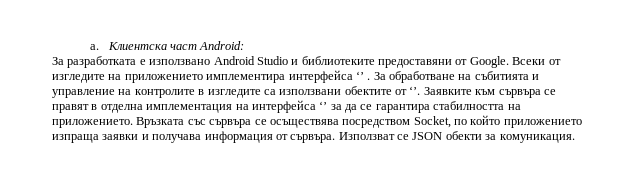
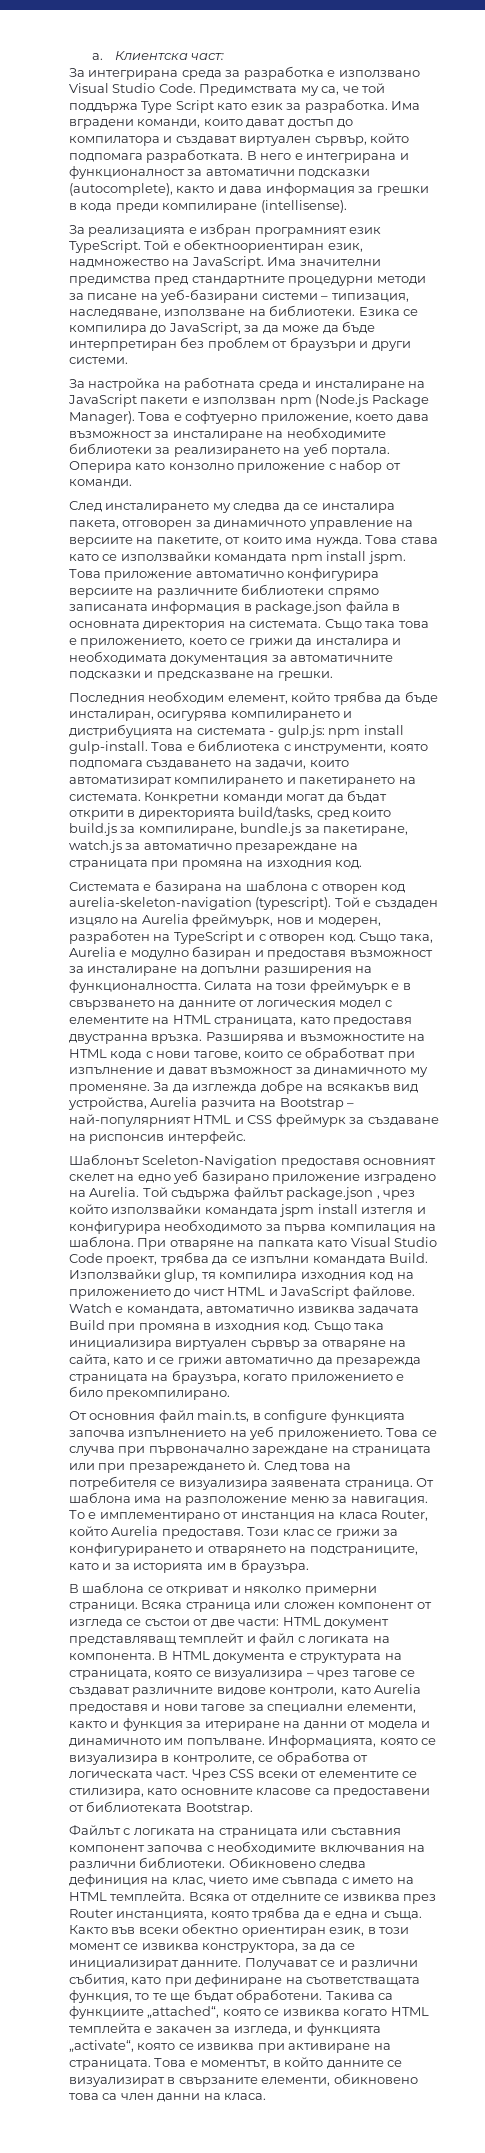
[170,41,245,50] [52,56,561,68] [52,70,540,83] [52,86,556,98] [52,100,521,113] [52,115,582,128] [52,131,575,143] част Android: // За разработката е използвано Android Studio и библиотеките предоставяни от Google. Всеки от изгледите на приложението имплементира интерфейса ‘’ . За обработване на събитията и управление на контролите в изгледите са използвани обектите от ‘’. Заявките към сървъра се правят в отделна имплементация на интерфейса ‘’ за да се гарантира стабилността на приложението. Връзката със сървъра се осъществява посредством Socket, по който приложението изпраща заявки и получава информация от сървъра. Използват се JSON обекти за комуникация. -> [191,53,225,60] [68,66,420,80] [68,83,386,96] [68,99,421,113] [68,119,354,129] [68,133,410,146] [68,149,409,163] [68,166,371,179] [68,183,429,196] [68,200,347,213] [68,223,382,237] [68,239,363,253] [68,256,381,269] [68,276,426,286] [68,289,409,303] [68,305,419,318] [68,321,376,335] [68,337,411,351] [68,357,128,364] [68,377,426,391] [67,394,429,407] [68,411,429,424] [68,427,386,441] [68,443,391,457] [68,459,401,473] [68,479,132,488] [68,501,395,513] [68,520,414,530] [68,535,438,547] [68,551,406,564] [68,568,380,581] [68,584,379,598] [68,601,401,614] [68,619,429,631] [68,638,402,648] [68,651,394,665] [68,671,333,681] [68,691,438,705] [68,711,353,721] [68,724,404,738] [68,740,428,754] [68,760,349,769] [68,777,416,787] [68,790,388,804] [68,806,392,820] [68,823,409,836] [68,840,358,853] [68,860,363,870] [68,880,406,894] [68,897,438,910] [68,914,381,927] [68,930,433,944] [68,946,433,960] [68,966,373,976] [68,980,411,993] [68,1000,392,1010] [68,1015,413,1027] [68,1032,426,1044] [68,1047,415,1061] [68,1067,428,1077] [68,1080,419,1094] [67,1097,355,1110] [68,1114,439,1127] [68,1131,246,1144] [68,1154,437,1168] [68,1170,436,1184] [68,1187,416,1200] [68,1204,426,1217] [68,1220,437,1234] [68,1236,438,1250] [68,1252,429,1266] [68,1269,414,1282] [68,1286,415,1299] [68,1303,420,1315] [68,1320,385,1333] [68,1340,407,1350] [68,1354,422,1367] [68,1370,405,1384] [68,1386,231,1400] [68,1410,405,1423] [68,1426,437,1440] [68,1446,432,1456] [68,1460,351,1473] [68,1476,435,1490] [68,1492,428,1506] [68,1510,429,1522] [68,1526,399,1539] [68,1543,418,1556] [68,1559,309,1573] [68,1582,377,1596] [68,1600,432,1612] [68,1617,390,1629] [68,1633,390,1646] [68,1651,402,1663] [68,1670,416,1680] [68,1684,422,1697] [68,1704,416,1714] [68,1718,431,1731] [68,1735,437,1748] [68,1751,369,1765] [68,1769,418,1781] [68,1788,431,1798] [68,1801,253,1815] [68,1825,401,1838] [68,1841,426,1854] [68,1857,367,1871] [68,1874,414,1887] [68,1891,437,1904] [68,1907,422,1921] [68,1923,410,1937] [68,1943,355,1953] [68,1958,419,1970] [68,1973,421,1987] [68,1989,394,2003] [68,2006,429,2019] [68,2023,381,2036] [68,2040,391,2053] [68,2057,403,2070] [68,2073,418,2087] [68,2093,267,2102] част: // За интегрирана среда за разработка е използвано Visual Studio Code. Предимствата му са, че той поддържа Type Script като език за разработка. Има вградени команди, които дават достъп до компилатора и създават виртуален сървър, който подпомага разработката. В него е интегрирана и функционалност за автоматични подсказки (autocomplete), както и дава информация за грешки в кода преди компилиране (intellisense). // За реализацията е избран програмният език TypeScript. Той е обектноориентиран език, надмножество на JavaScript. Има значителни предимства пред стандартните процедурни методи за писане на уеб-базирани системи – типизация, наследяване, използване на библиотеки. Езика се компилира до JavaScript, за да може да бъде интерпретиран без проблем от браузъри и други системи. // За настройка на работната среда и инсталиране на JavaScript пакети е използван npm (Node.js Package Manager). Това е софтуерно приложение, което дава възможност за инсталиране на необходимите библиотеки за реализирането на уеб портала. Оперира като конзолно приложение с набор от команди. // След инсталирането му следва да се инсталира пакета, отговорен за динамичното управление на версиите на пакетите, от които има нужда. Това става като се използвайки командата npm install jspm. Това приложение автоматично конфигурира версиите на различните библиотеки спрямо записаната информация в package.json файла в основната директория на системата. Също така това е приложението, което се грижи да инсталира и необходимата документация за автоматичните подсказки и предсказване на грешки. // Последния необходим елемент, който трябва да бъде инсталиран, осигурява компилирането и дистрибуцията на системата - gulp.js: npm install gulp-install. Това е библиотека с инструменти, която подпомага създаването на задачи, които автоматизират компилирането и пакетирането на системата. Конкретни команди могат да бъдат открити в директорията build/tasks, сред които build.js за компилиране, bundle.js за пакетиране, watch.js за автоматично презареждане на страницата при промяна на изходния код. // Системата е базирана на шаблона с отворен код aurelia-skeleton-navigation (typescript). Той е създаден изцяло на Aurelia фреймуърк, нов и модерен, разработен на TypeScript и с отворен код. Също така, Aurelia е модулно базиран и предоставя възможност за инсталиране на допълни разширения на функционалността. Силата на този фреймуърк е в свързването на данните от логическия модел с елементите на HTML страницата, като предоставя двустранна връзка. Разширява и възможностите на HTML кода с нови тагове, които се обработват при изпълнение и дават възможност за динамичното му променяне. За да изглежда добре на всякакъв вид устройства, Aurelia разчита на Bootstrap – най-популярният HTML и CSS фреймурк за създаване на риспонсив интерфейс. // Шаблонът Sceleton-Navigation предоставя основният скелет на едно уеб базирано приложение изградено на Aurelia. Той съдържа файлът package.json , чрез който използвайки командата jspm install изтегля и конфигурира необходимото за първа компилация на шаблона. При отваряне на папката като Visual Studio Code проект, трябва да се изпълни командата Build. Използвайки glup, тя компилира изходния код на приложението до чист HTML и JavaScript файлове. Watch е командата, автоматично извиква задачата Build при промяна в изходния код. Също така инициализира виртуален сървър за отваряне на сайта, като и се грижи автоматично да презарежда страницата на браузъра, когато приложението е било прекомпилирано. // От основния файл main.ts, в configure функцията започва изпълнението на уеб приложението. Това се случва при първоначално зареждане на страницата или при презареждането ѝ. След това на потребителя се визуализира заявената страница. От шаблона има на разположение меню за навигация. То е имплементирано от инстанция на класа Router, който Aurelia предоставя. Този клас се грижи за конфигурирането и отварянето на подстраниците, като и за историята им в браузъра. // В шаблона се откриват и няколко примерни страници. Всяка страница или сложен компонент от изгледа се състои от две части: HTML документ представляващ темплейт и файл с логиката на компонента. В HTML документа е структурата на страницата, която се визуализира – чрез тагове се създават различните видове контроли, като Aurelia предоставя и нови тагове за специални елементи, както и функция за итериране на данни от модела и динамичното им попълване. Информацията, която се визуализира в контролите, се обработва от логическата част. Чрез CSS всеки от елементите се стилизира, като основните класове са предоставени от библиотеката Bootstrap. // Файлът с логиката на страницата или съставния компонент започва с необходимите включвания на различни библиотеки. Обикновено следва дефиниция на клас, чието име съвпада с името на HTML темплейта. Всяка от отделните се извиква през Router инстанцията, която трябва да е една и съща. Както във всеки обектно ориентиран език, в този момент се извиква конструктора, за да се инициализират данните. Получават се и различни събития, като при дефиниране на съответстващата функция, то те ще бъдат обработени. Такива са функциите „attached“, която се извиква когато HTML темплейта е закачен за изгледа, и функцията „activate“, която се извиква при активиране на страницата. Това е моментът, в който данните се визуализират в свързаните елементи, обикновено това са член данни на класа.

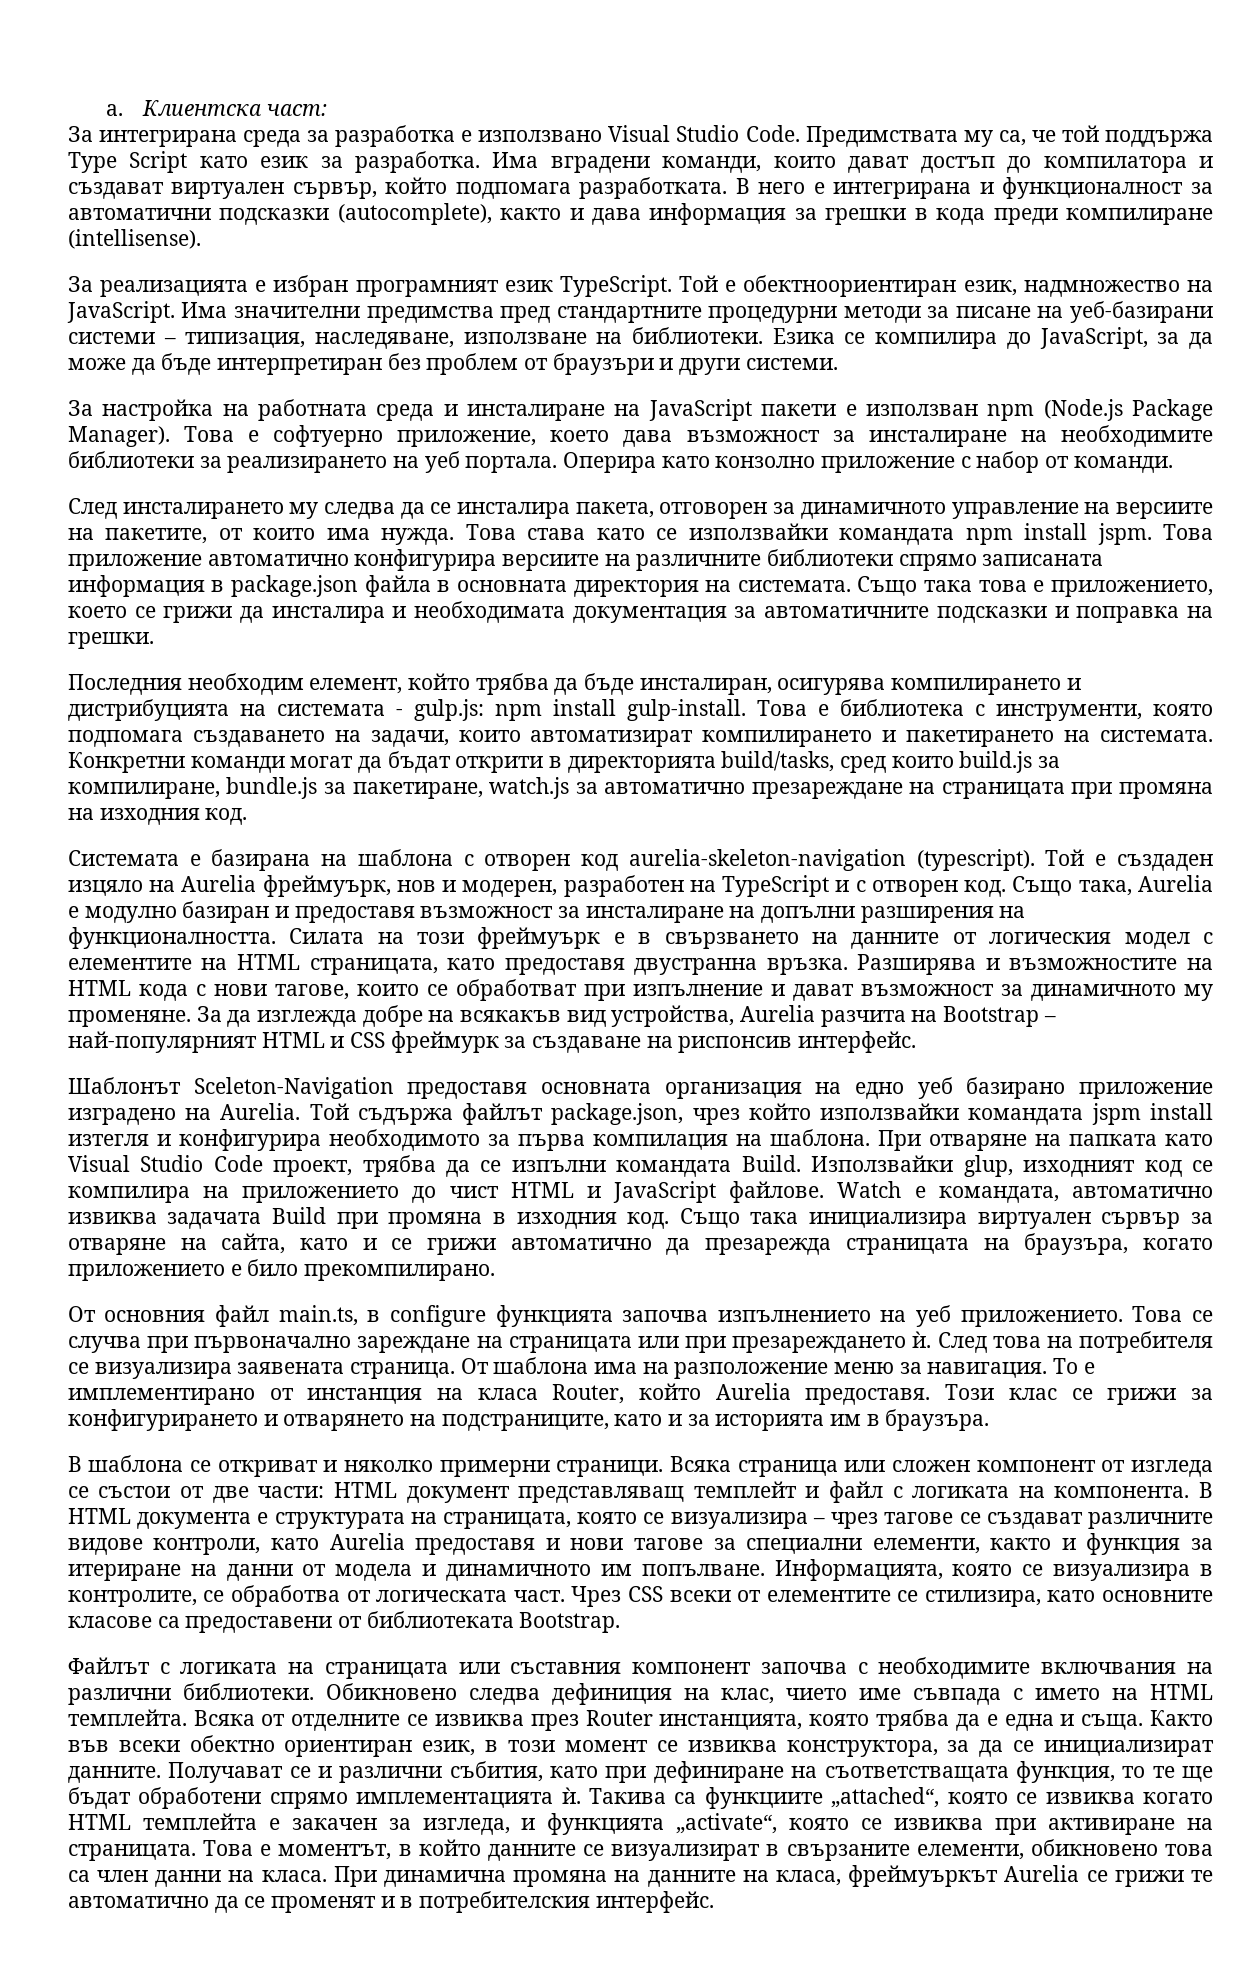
[156,671,254,681] предсказване -> [1076,606,1180,623] поправка
[363,1158,437,1165] [68,1174,115,1181] основният скелет -> [540,1082,802,1099] основната организация
[286,1187,380,1200] package.json , -> [551,1103,684,1125] package.json,
[201,1272,394,1282] тя компилира изходния код -> [1023,1160,1213,1177] [67,1186,190,1203] изходният код се компилира
[236,1989,323,2003] обработени. -> [138,1787,581,1809] обработени спрямо имплементацията ѝ.
(267, 2096) none -> [333,1865,1213,1887] [67,1891,714,1913] При динамична промяна на данните на класа, фреймуъркът Aurelia се грижи те автоматично да се променят и в потребителския интерфейс.

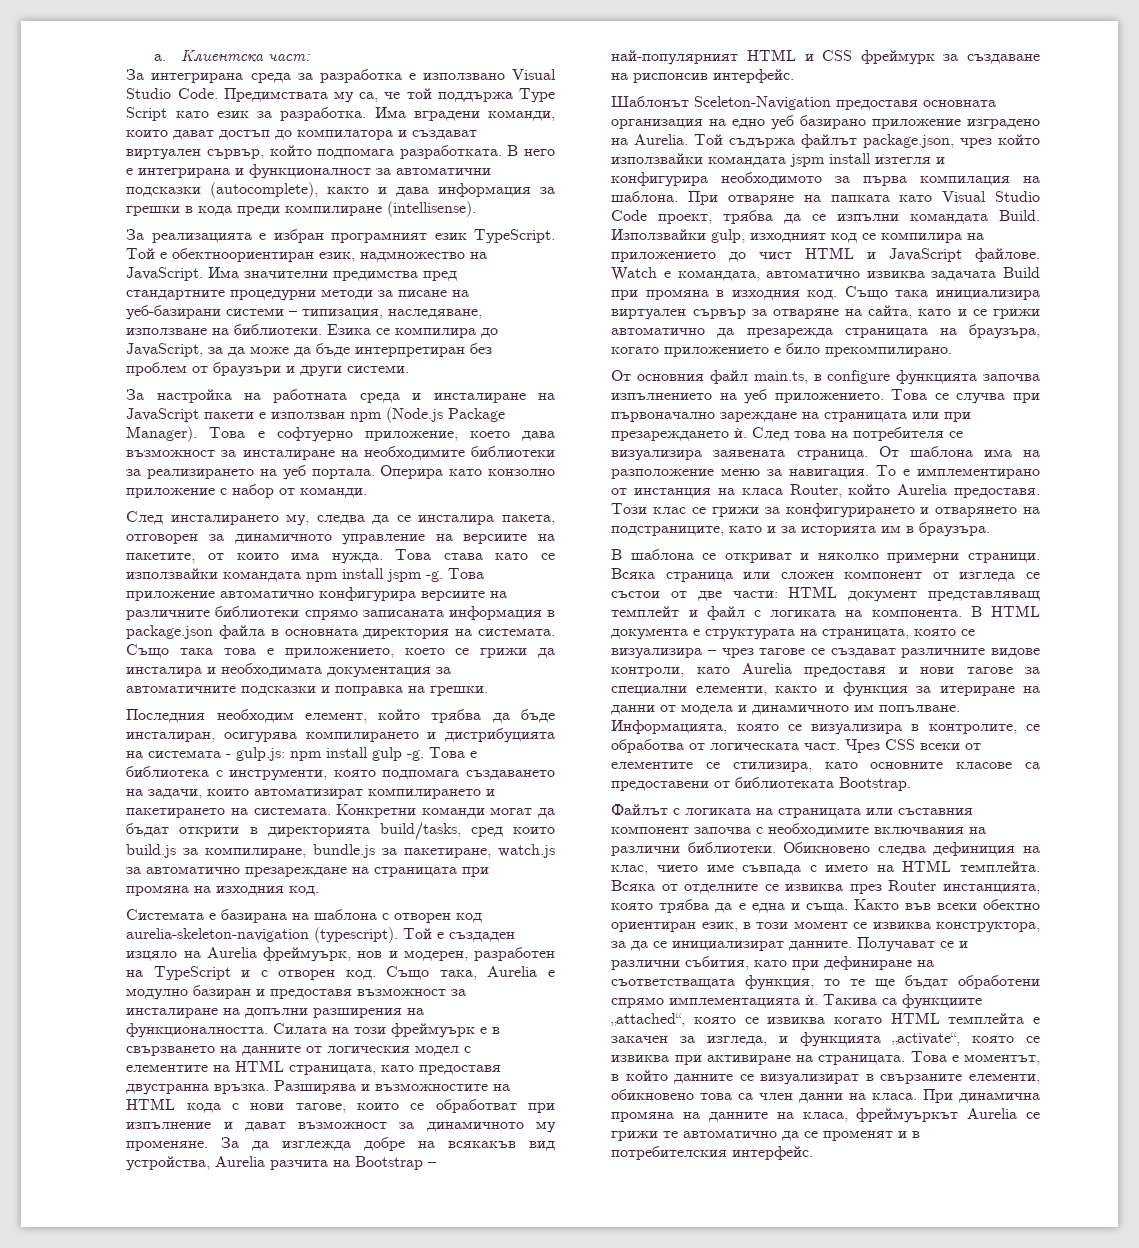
[289,502,319,519] му -> [286,514,310,526] му,
[1097,523,1152,545] jspm. -> [387,569,444,582] jspm -g.
[626,699,746,721] gulp-install. -> [372,747,425,761] gulp -g.
[963,1155,1013,1177] glup, -> [711,229,746,243] gulp,

